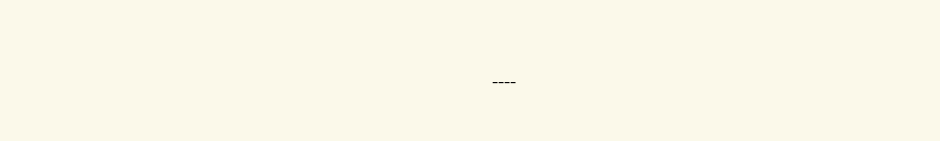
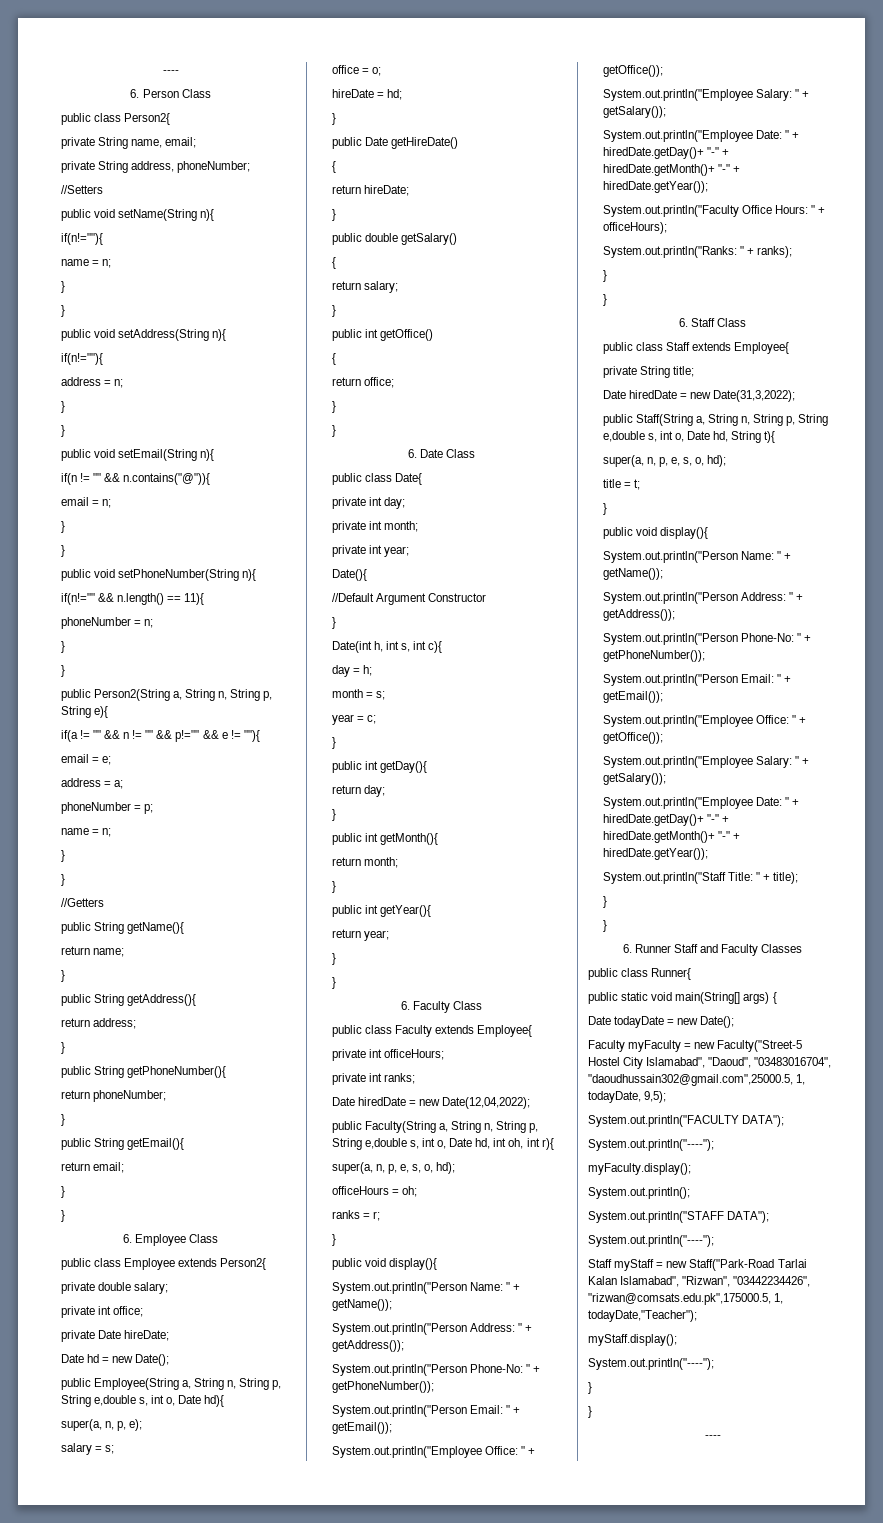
[492,82,516,87] ---- -> [162,70,179,74] [130,89,211,98] [60,113,170,125] [60,137,196,149] [60,161,250,173] [60,185,103,194] [60,209,214,221] [60,233,103,245] [60,259,111,268] [60,281,65,293] [60,305,65,317] [60,329,226,341] [60,353,103,365] [60,377,123,388] [60,401,65,413] [60,425,65,437] [60,449,214,461] [60,473,211,485] [60,497,111,508] [60,521,65,533] [60,545,65,557] [60,569,256,581] [60,593,205,605] [60,617,153,629] [60,641,65,653] [60,665,65,677] [60,689,273,701] [60,706,108,718] [60,730,260,742] [60,754,111,765] [60,778,123,789] [60,802,153,814] [60,828,111,837] [60,850,65,862] [60,874,65,886] [60,898,104,907] [60,922,184,934] [60,946,124,957] [60,970,65,982] [60,994,196,1006] [60,1018,136,1029] [60,1042,65,1054] [60,1066,226,1078] [60,1090,166,1102] [60,1114,65,1126] [60,1138,184,1150] [60,1162,124,1173] [60,1186,65,1198] [60,1210,65,1222] [122,1234,219,1246] [60,1258,267,1270] [60,1282,168,1294] [60,1306,143,1318] [60,1330,169,1342] [60,1354,170,1366] [60,1378,282,1390] [60,1395,225,1407] [60,1419,142,1431] [60,1443,114,1455] [331,65,381,76] [331,89,402,100] [331,113,336,125] [331,137,458,149] [331,161,336,173] [331,185,409,196] [331,209,336,221] [331,233,457,245] [331,257,336,269] [331,281,398,293] [331,305,336,317] [331,329,433,341] [331,353,336,365] [331,377,394,388] [331,401,336,413] [331,425,336,437] [407,449,476,458] [331,473,422,485] [331,497,405,509] [331,521,418,533] [331,545,409,557] [331,569,367,581] [331,593,486,605] [331,617,336,629] [331,641,443,653] [331,665,372,677] [331,689,385,700] [331,714,376,725] [331,737,336,749] [331,761,427,773] [331,785,385,797] [331,809,336,821] [331,833,438,845] [331,857,398,868] [331,881,336,893] [331,905,431,917] [331,929,389,941] [331,953,336,965] [331,977,336,989] [400,1001,483,1013] [331,1025,533,1037] [331,1049,444,1061] [331,1073,415,1085] [331,1097,531,1109] [331,1121,539,1133] [331,1138,554,1150] [331,1162,456,1174] [331,1186,417,1197] [331,1210,380,1221] [331,1234,336,1246] [331,1258,437,1270] [331,1282,520,1294] [331,1299,392,1311] [331,1323,532,1335] [331,1340,404,1352] [331,1364,540,1376] [331,1381,434,1393] [331,1405,520,1417] [331,1422,392,1434] [331,1446,535,1458] [602,65,663,77] [602,89,809,101] [602,106,666,118] [602,130,799,142] [602,147,729,159] [602,164,740,176] [602,181,708,193] [602,205,826,217] [602,222,667,234] [602,246,792,258] [602,270,607,282] [602,294,607,306] [678,318,747,327] [602,342,790,354] [602,366,694,378] [602,390,796,402] [602,414,829,426] [602,431,776,443] [602,455,727,467] [602,479,640,490] [602,503,607,515] [602,527,708,539] [602,551,791,563] [602,568,663,580] [602,592,803,604] [602,609,675,621] [602,633,811,645] [602,650,705,662] [602,674,791,686] [602,691,663,703] [602,715,806,727] [602,732,663,744] [602,756,809,768] [602,773,666,785] [602,797,799,809] [602,814,729,826] [602,831,740,843] [602,848,708,860] [602,872,799,884] [602,896,607,908] [602,920,607,932] [622,944,803,956] [588,968,692,980] [588,992,777,1004] [588,1016,735,1028] [588,1040,803,1052] [588,1057,832,1069] [588,1074,806,1086] [588,1091,667,1103] [588,1115,785,1127] [588,1139,714,1151] [588,1163,691,1175] [588,1187,690,1199] [588,1211,770,1223] [588,1235,714,1247] [588,1259,807,1271] [588,1276,811,1287] [588,1293,784,1305] [588,1310,697,1322] [588,1334,677,1346] [588,1358,714,1370] [588,1382,592,1394] [588,1406,592,1418] [704,1435,721,1439] ---- // 6. Person Class // public class Person2{ // private String name, email; // private String address, phoneNumber; // //Setters // public void setName(String n){ // if(n!=""){ // name = n; // } // } // public void setAddress(String n){ // if(n!=""){ // address = n; // } // } // public void setEmail(String n){ // if(n != "" && n.contains("@")){ // email = n; // } // } // public void setPhoneNumber(String n){ // if(n!="" && n.length() == 11){ // phoneNumber = n; // } // } // public Person2(String a, String n, String p, String e){ // if(a != "" && n != "" && p!="" && e != ""){ // email = e; // address = a; // phoneNumber = p; // name = n; // } // } // //Getters // public String getName(){ // return name; // } // public String getAddress(){ // return address; // } // public String getPhoneNumber(){ // return phoneNumber; // } // public String getEmail(){ // return email; // } // } // 6. Employee Class // public class Employee extends Person2{ // private double salary; // private int office; // private Date hireDate; // Date hd = new Date(); // public Employee(String a, String n, String p, String e,double s, int o, Date hd){ // super(a, n, p, e); // salary = s; // office = o; // hireDate = hd; // } // public Date getHireDate() // { // return hireDate; // } // public double getSalary() // { // return salary; // } // public int getOffice() // { // return office; // } // } // 6. Date Class // public class Date{ // private int day; // private int month; // private int year; // Date(){ // //Default Argument Constructor // } // Date(int h, int s, int c){ // day = h; // month = s; // year = c; // } // public int getDay(){ // return day; // } // public int getMonth(){ // return month; // } // public int getYear(){ // return year; // } // } // 6. Faculty Class // public class Faculty extends Employee{ // private int officeHours; // private int ranks; // Date hiredDate = new Date(12,04,2022); // public Faculty(String a, String n, String p, String e,double s, int o, Date hd, int oh, int r){ // super(a, n, p, e, s, o, hd); // officeHours = oh; // ranks = r; // } // public void display(){ // System.out.println("Person Name: " + getName()); // System.out.println("Person Address: " + getAddress()); // System.out.println("Person Phone-No: " + getPhoneNumber()); // System.out.println("Person Email: " + getEmail()); // System.out.println("Employee Office: " + getOffice()); // System.out.println("Employee Salary: " + getSalary()); // System.out.println("Employee Date: " + hiredDate.getDay()+ "-" + hiredDate.getMonth()+ "-" + hiredDate.getYear()); // System.out.println("Faculty Office Hours: " + officeHours); // System.out.println("Ranks: " + ranks); // } // } // 6. Staff Class // public class Staff extends Employee{ // private String title; // Date hiredDate = new Date(31,3,2022); // public Staff(String a, String n, String p, String e,double s, int o, Date hd, String t){ // super(a, n, p, e, s, o, hd); // title = t; // } // public void display(){ // System.out.println("Person Name: " + getName()); // System.out.println("Person Address: " + getAddress()); // System.out.println("Person Phone-No: " + getPhoneNumber()); // System.out.println("Person Email: " + getEmail()); // System.out.println("Employee Office: " + getOffice()); // System.out.println("Employee Salary: " + getSalary()); // System.out.println("Employee Date: " + hiredDate.getDay()+ "-" + hiredDate.getMonth()+ "-" + hiredDate.getYear()); // System.out.println("Staff Title: " + title); // } // } // 6. Runner Staff and Faculty Classes // public class Runner{ // public static void main(String[] args) { // Date todayDate = new Date(); // Faculty myFaculty = new Faculty("Street-5 Hostel City Islamabad", "Daoud", "03483016704", "daoudhussain302@gmail.com",25000.5, 1, todayDate, 9,5); // System.out.println("FACULTY DATA"); // System.out.println("----"); // myFaculty.display(); // System.out.println(); // System.out.println("STAFF DATA"); // System.out.println("----"); // Staff myStaff = new Staff("Park-Road Tarlai Kalan Islamabad", "Rizwan", "03442234426", "rizwan@comsats.edu.pk",175000.5, 1, todayDate,"Teacher"); // myStaff.display(); // System.out.println("----"); // } // } // ----

